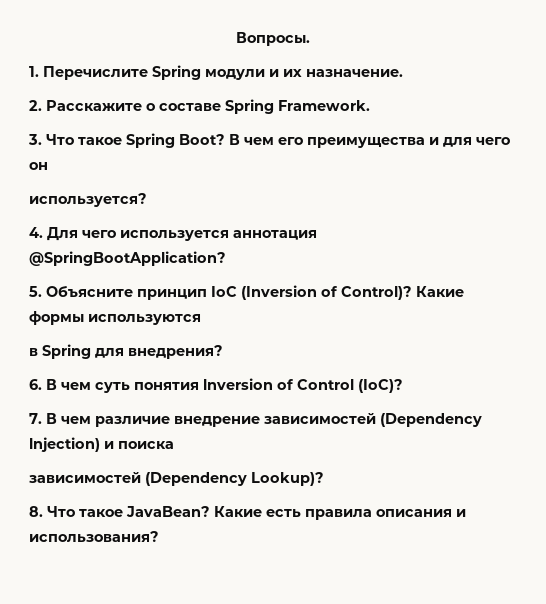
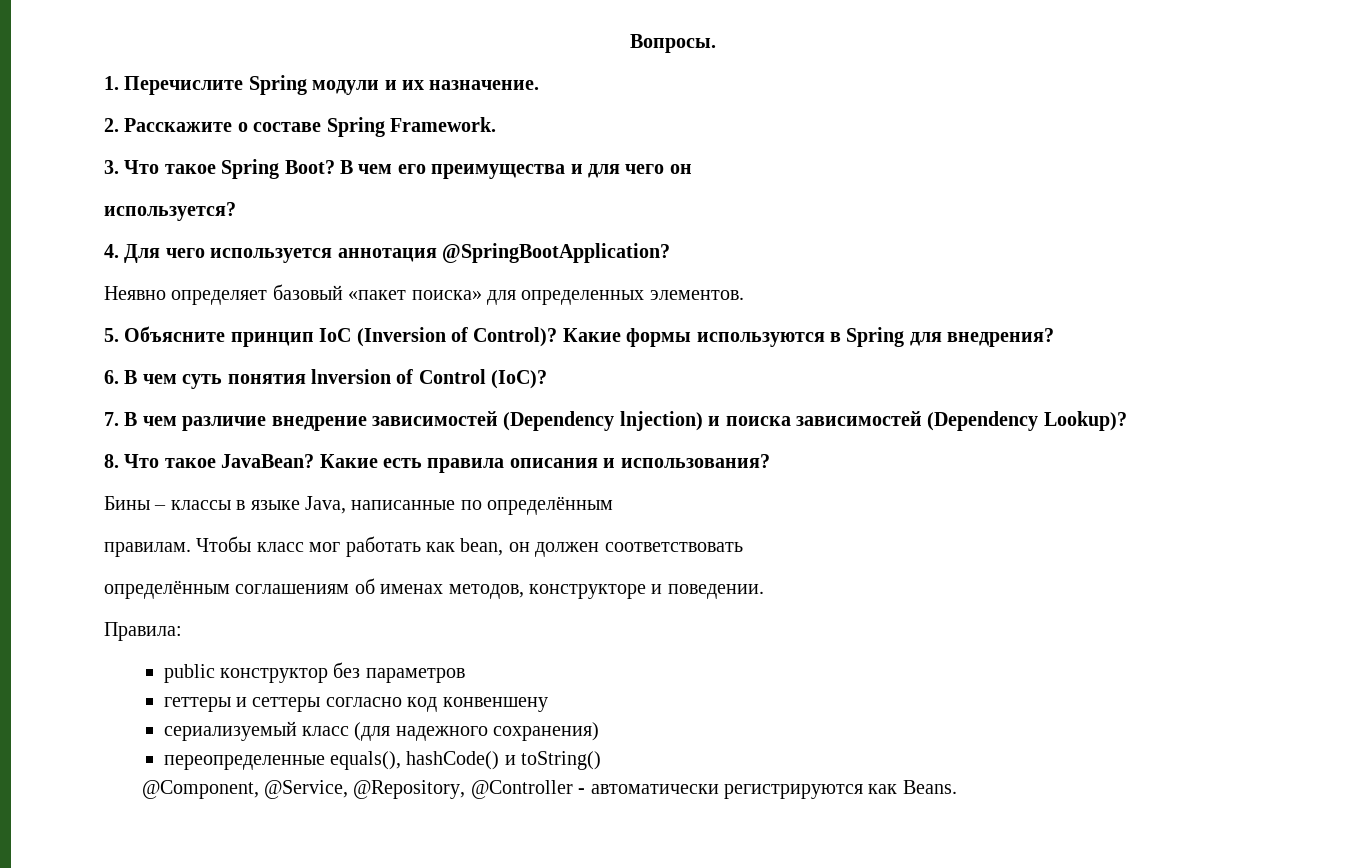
(226, 258) none -> [104,284,744,305] // Неявно определяет базовый «пакет поиска» для определенных элементов.
(201, 319) // -> (825, 339) none
(174, 445) // -> (791, 421) none
(159, 536) none -> [104,496,614,515] [104,536,743,557] [104,578,764,599] [104,622,182,641] [163,662,465,683] [163,697,548,712] [163,721,600,741] [163,751,602,770] [141,780,957,799] // Бины – классы в языке Java, написанные по определённым // правилам. Чтобы класс мог работать как bean, он должен соответствовать // определённым соглашениям об именах методов, конструкторе и поведении. // Правила: // public конструктор без параметров // геттеры и сеттеры согласно код конвеншену // сериализуемый класс (для надежного сохранения) // переопределенные equals(), hashCode() и toString() // @Component, @Service, @Repository, @Controller - автоматически регистрируются как Beans.

